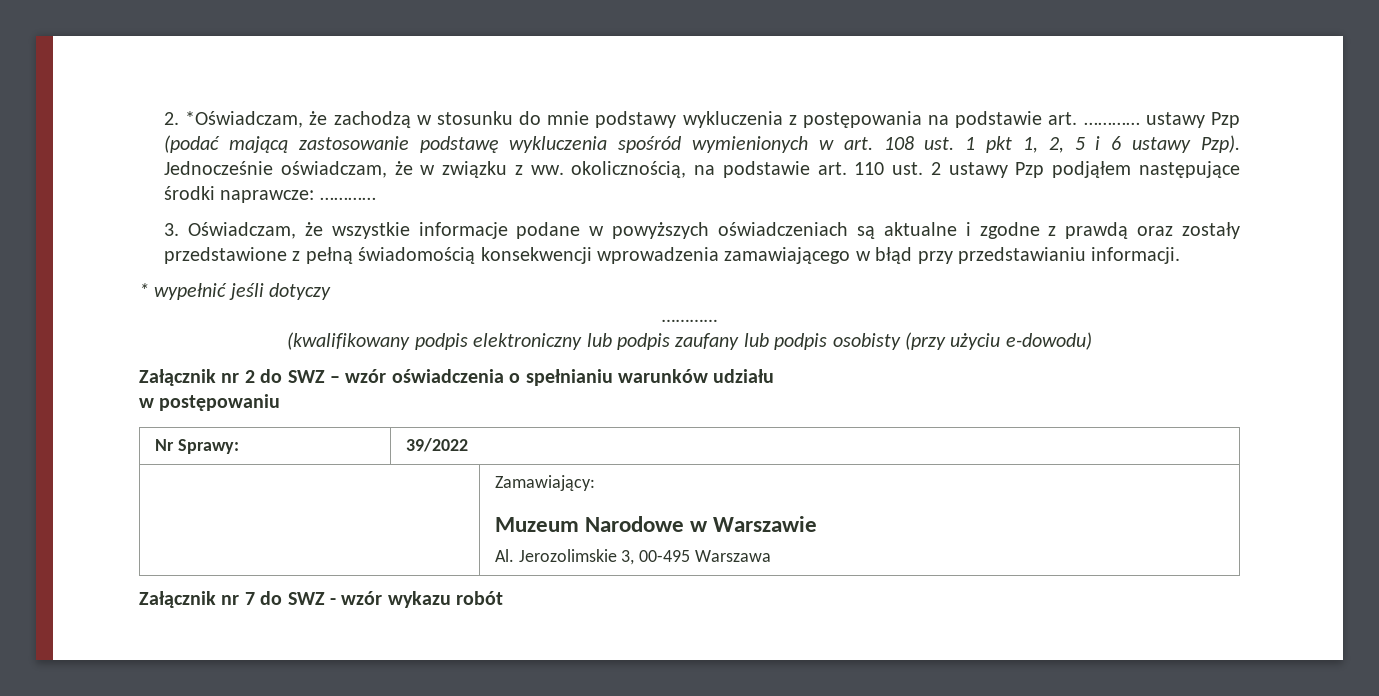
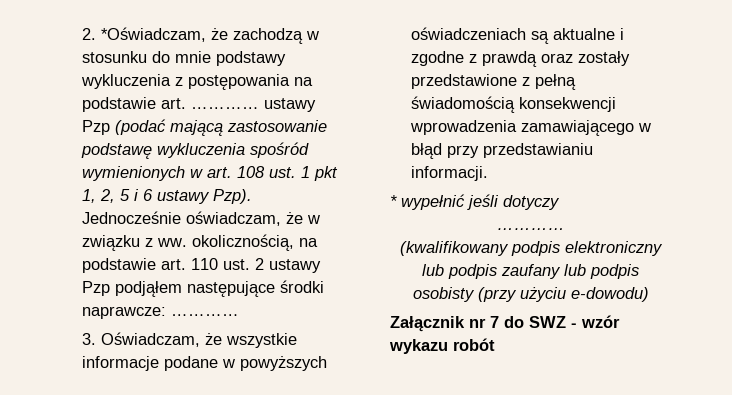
[139,369,775,386] [139,394,281,411] [154,439,239,454] [405,438,468,452] [494,475,595,491] [494,516,817,532] [494,549,772,565] // Załącznik nr 2 do SWZ – wzór oświadczenia o spełnianiu warunków udziału // w postępowaniu // Nr Sprawy: | 39/2022 // | Zamawiający: // Muzeum Narodowe w Warszawie // Al. Jerozolimskie 3, 00-495 Warszawa -> (649, 294) none

